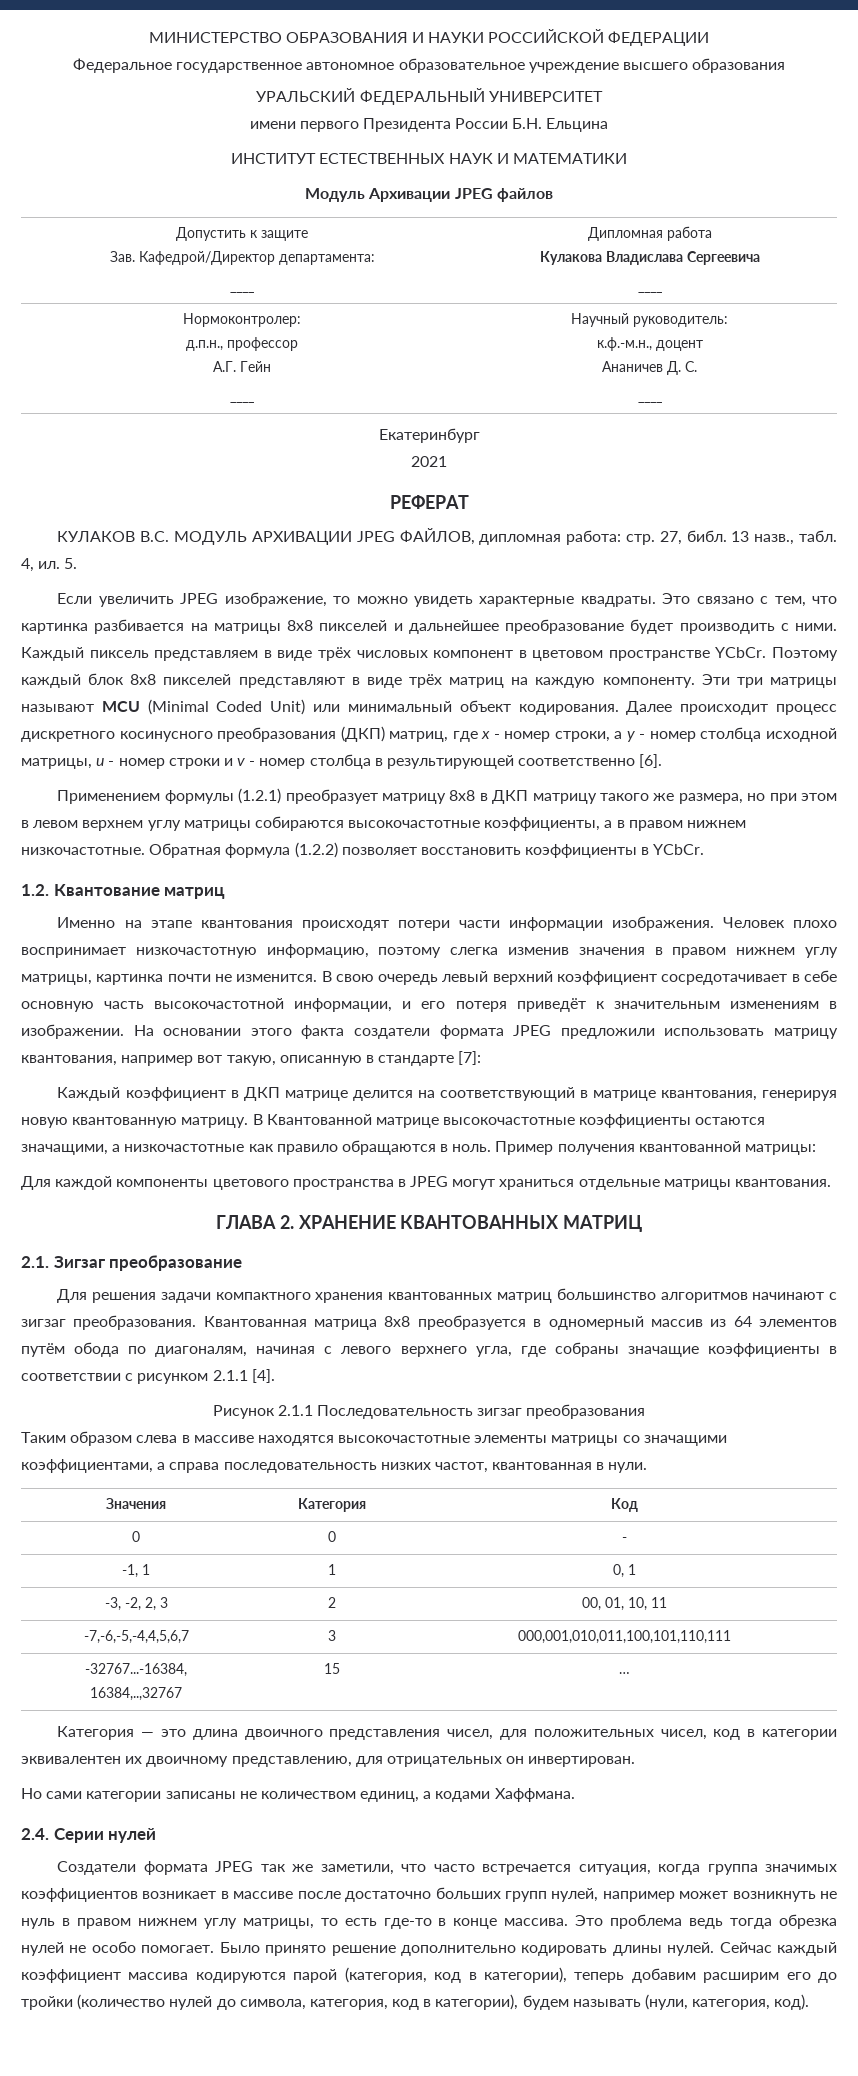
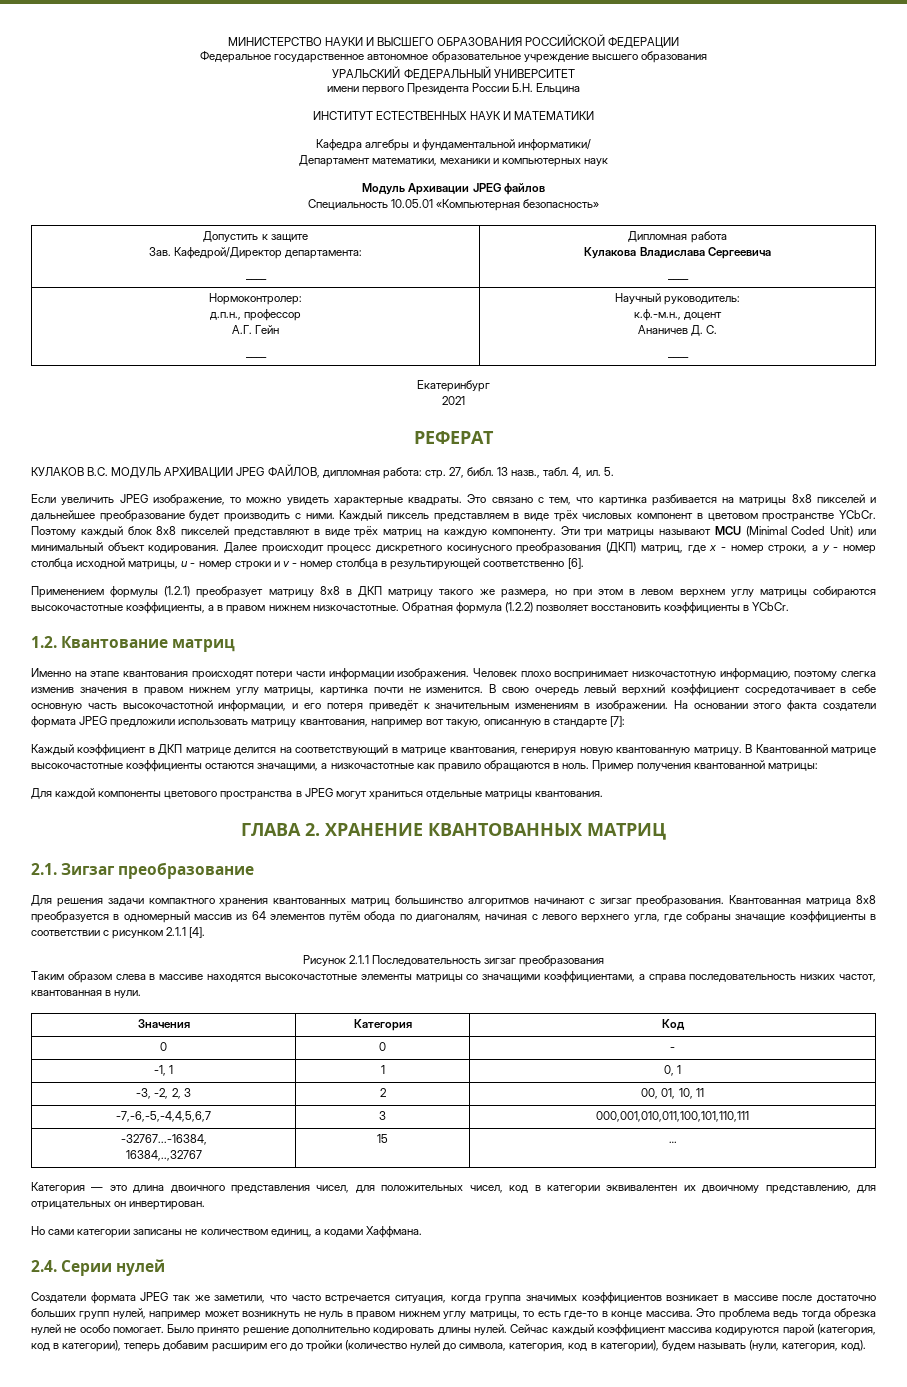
[285,32,485,43] ОБРАЗОВАНИЯ И НАУКИ -> [324,37,523,46] НАУКИ И ВЫСШЕГО ОБРАЗОВАНИЯ
(627, 158) none -> [316,139,591,151] [298,155,609,167] // Кафедра алгебры и фундаментальной информатики/ // Департамент математики, механики и компьютерных наук
(553, 195) none -> [307,199,600,211] // Специальность 10.05.01 «Компьютерная безопасность»

